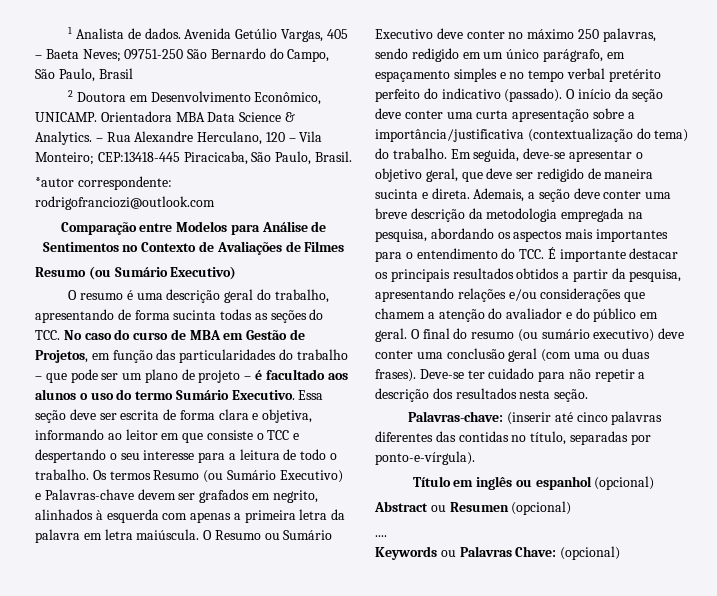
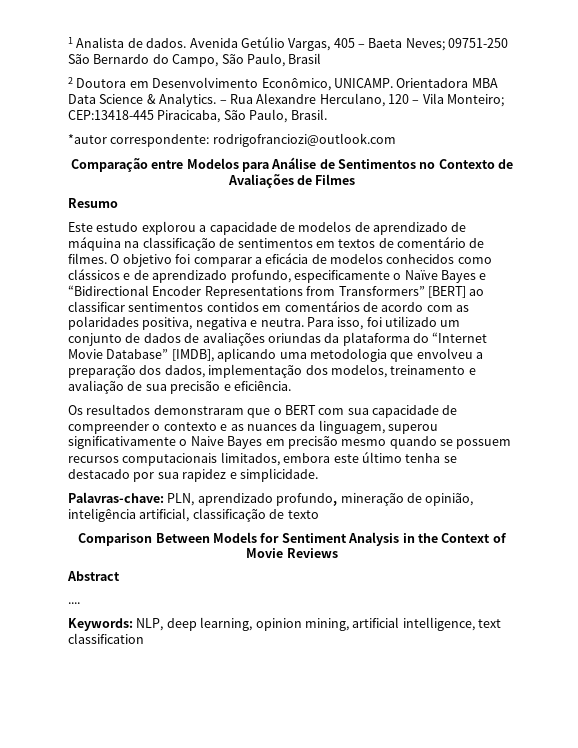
[88,266,237,280] [68,289,329,303] [35,309,324,323] [35,329,306,340] [35,349,348,363] [35,369,348,383] [35,389,324,400] [35,409,313,423] [35,429,300,443] [35,449,338,463] [35,469,343,483] [35,489,318,503] [35,509,346,523] [35,529,333,543] [375,28,656,42] [375,48,625,62] [375,68,661,82] [375,88,664,102] [375,108,635,122] [375,128,689,142] [375,148,643,162] [375,168,654,182] [375,188,672,202] [375,208,643,222] [375,228,668,242] [375,247,679,262] [375,268,682,282] [375,288,646,302] [375,308,659,322] [375,328,685,342] [375,348,651,362] [375,368,646,382] [375,388,589,402] [408,411,663,425] [375,431,651,445] [375,451,475,465] [412,476,655,490] [374,501,572,515] [375,535,387,537] [375,546,621,560] (ou Sumário Executivo) // O resumo é uma descrição geral do trabalho, apresentando de forma sucinta todas as seções do TCC. No caso do curso de MBA em Gestão de Projetos, em função das particularidades do trabalho – que pode ser um plano de projeto – é facultado aos alunos o uso do termo Sumário Executivo. Essa seção deve ser escrita de forma clara e objetiva, informando ao leitor em que consiste o TCC e despertando o seu interesse para a leitura de todo o trabalho. Os termos Resumo (ou Sumário Executivo) e Palavras-chave devem ser grafados em negrito, alinhados à esquerda com apenas a primeira letra da palavra em letra maiúscula. O Resumo ou Sumário Executivo deve conter no máximo 250 palavras, sendo redigido em um único parágrafo, em espaçamento simples e no tempo verbal pretérito perfeito do indicativo (passado). O início da seção deve conter uma curta apresentação sobre a importância/justificativa (contextualização do tema) do trabalho. Em seguida, deve-se apresentar o objetivo geral, que deve ser redigido de maneira sucinta e direta. Ademais, a seção deve conter uma breve descrição da metodologia empregada na pesquisa, abordando os aspectos mais importantes para o entendimento do TCC. É importante destacar os principais resultados obtidos a partir da pesquisa, apresentando relações e/ou considerações que chamem a atenção do avaliador e do público em geral. O final do resumo (ou sumário executivo) deve conter uma conclusão geral (com uma ou duas frases). Deve-se ter cuidado para não repetir a descrição dos resultados nesta seção. // Palavras-chave: (inserir até cinco palavras diferentes das contidas no título, separadas por ponto-e-vírgula). // Título em inglês ou espanhol (opcional) // Abstract ou Resumen (opcional) // .... // Keywords ou Palavras Chave: (opcional) -> [68,221,467,235] [68,237,485,251] [68,253,492,267] [68,269,487,283] [68,285,485,299] [68,301,469,312] [68,316,461,330] [68,332,488,346] [68,348,483,362] [68,364,476,378] [68,380,291,394] [68,404,458,418] [68,420,438,434] [68,436,512,449] [68,451,457,466] [68,468,318,482] [68,492,474,506] [68,508,319,522] [78,532,507,546] [246,548,338,558] [67,571,120,581] [68,602,80,604] [68,617,501,631] [68,633,144,644] // Este estudo explorou a capacidade de modelos de aprendizado de máquina na classificação de sentimentos em textos de comentário de filmes. O objetivo foi comparar a eficácia de modelos conhecidos como clássicos e de aprendizado profundo, especificamente o Naïve Bayes e “Bidirectional Encoder Representations from Transformers” [BERT] ao classificar sentimentos contidos em comentários de acordo com as polaridades positiva, negativa e neutra. Para isso, foi utilizado um conjunto de dados de avaliações oriundas da plataforma do “Internet Movie Database” [IMDB], aplicando uma metodologia que envolveu a preparação dos dados, implementação dos modelos, treinamento e avaliação de sua precisão e eficiência. // Os resultados demonstraram que o BERT com sua capacidade de compreender o contexto e as nuances da linguagem, superou significativamente o Naive Bayes em precisão mesmo quando se possuem recursos computacionais limitados, embora este último tenha se destacado por sua rapidez e simplicidade. // Palavras-chave: PLN, aprendizado profundo, mineração de opinião, inteligência artificial, classificação de texto // Comparison Between Models for Sentiment Analysis in the Context of Movie Reviews // Abstract // .... // Keywords: NLP, deep learning, opinion mining, artificial intelligence, text classification

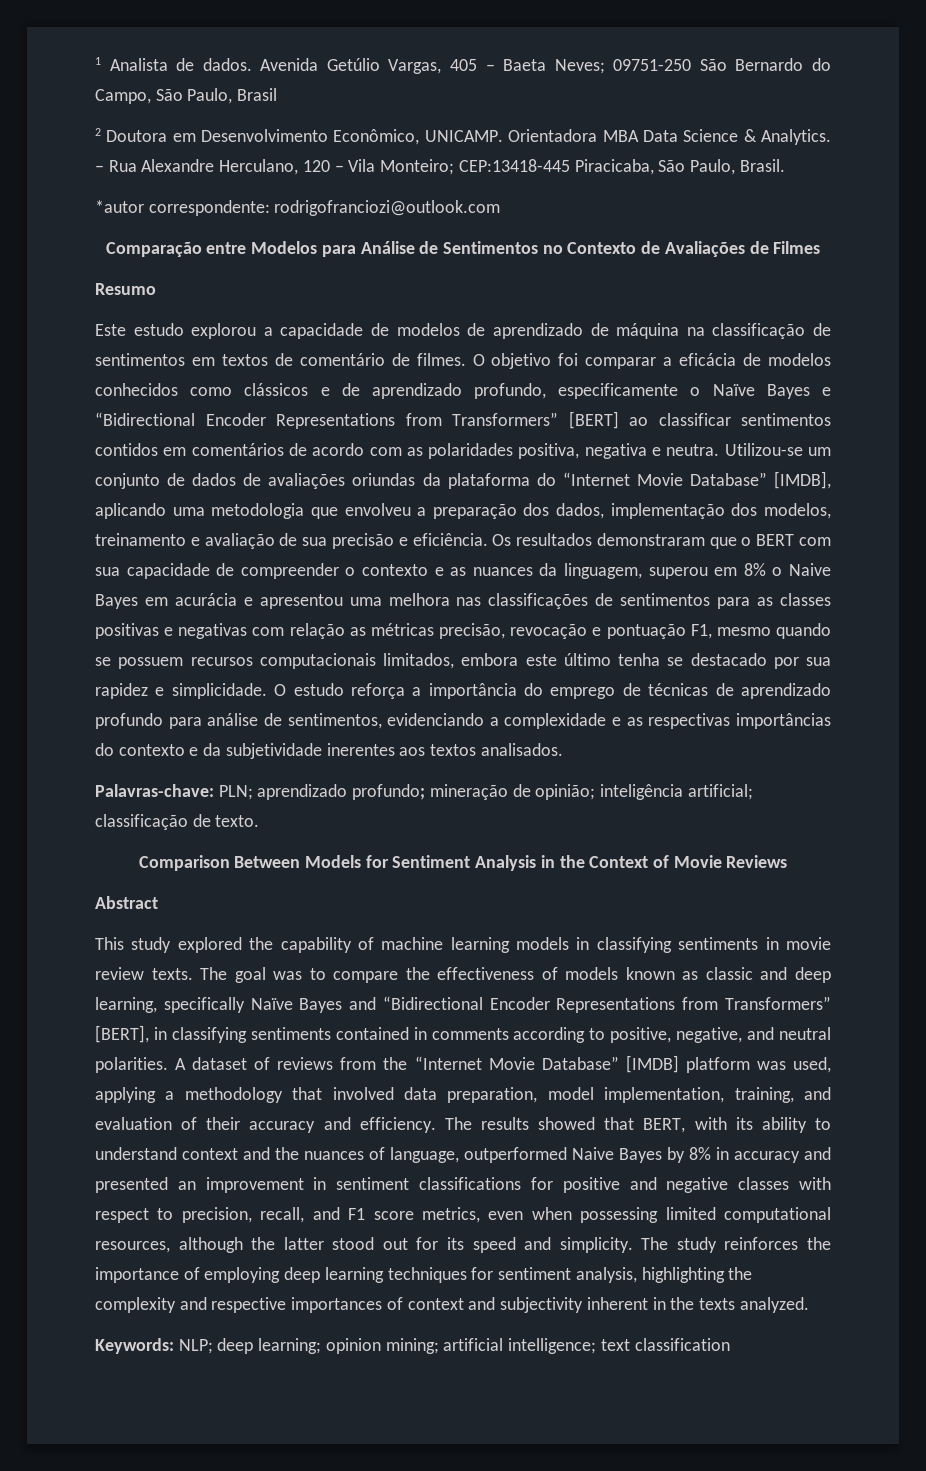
[306,316,437,330] Para isso, foi utilizado -> [724,443,803,456] Utilizou-se
(291, 386) // -> (488, 539) none
[68,436,176,449] significativamente -> [714,563,766,576] em 8%
[287,436,338,449] precisão -> [174,593,831,609] [95,623,712,639] acurácia e apresentou uma melhora nas classificações de sentimentos para as classes positivas e negativas com relação as métricas precisão, revocação e pontuação F1,
[68,492,474,506] [68,508,319,522] // Palavras-chave: PLN, aprendizado profundo, mineração de opinião, inteligência artificial, classificação de texto -> [274,683,831,699] [95,713,831,729] [95,743,563,759] [95,784,753,800] [95,814,260,830] O estudo reforça a importância do emprego de técnicas de aprendizado profundo para análise de sentimentos, evidenciando a complexidade e as respectivas importâncias do contexto e da subjetividade inerentes aos textos analisados. // Palavras-chave: PLN; aprendizado profundo; mineração de opinião; inteligência artificial; classificação de texto.
[68,602,80,604] [68,617,475,631] .... // Keywords: NLP, deep learning, opinion mining, artificial intelligence, -> [95,937,832,953] [95,967,831,983] [95,996,831,1013] [95,1025,831,1043] [95,1055,832,1073] [95,1087,831,1103] [95,1117,831,1133] [95,1147,831,1163] [95,1177,832,1193] [95,1207,831,1223] [95,1237,831,1253] [95,1267,753,1283] [95,1297,809,1313] [95,1338,597,1354] This study explored the capability of machine learning models in classifying sentiments in movie review texts. The goal was to compare the effectiveness of models known as classic and deep learning, specifically Naïve Bayes and “Bidirectional Encoder Representations from Transformers” [BERT], in classifying sentiments contained in comments according to positive, negative, and neutral polarities. A dataset of reviews from the “Internet Movie Database” [IMDB] platform was used, applying a methodology that involved data preparation, model implementation, training, and evaluation of their accuracy and efficiency. The results showed that BERT, with its ability to understand context and the nuances of language, outperformed Naive Bayes by 8% in accuracy and presented an improvement in sentiment classifications for positive and negative classes with respect to precision, recall, and F1 score metrics, even when possessing limited computational resources, although the latter stood out for its speed and simplicity. The study reinforces the importance of employing deep learning techniques for sentiment analysis, highlighting the complexity and respective importances of context and subjectivity inherent in the texts analyzed. // Keywords: NLP; deep learning; opinion mining; artificial intelligence;

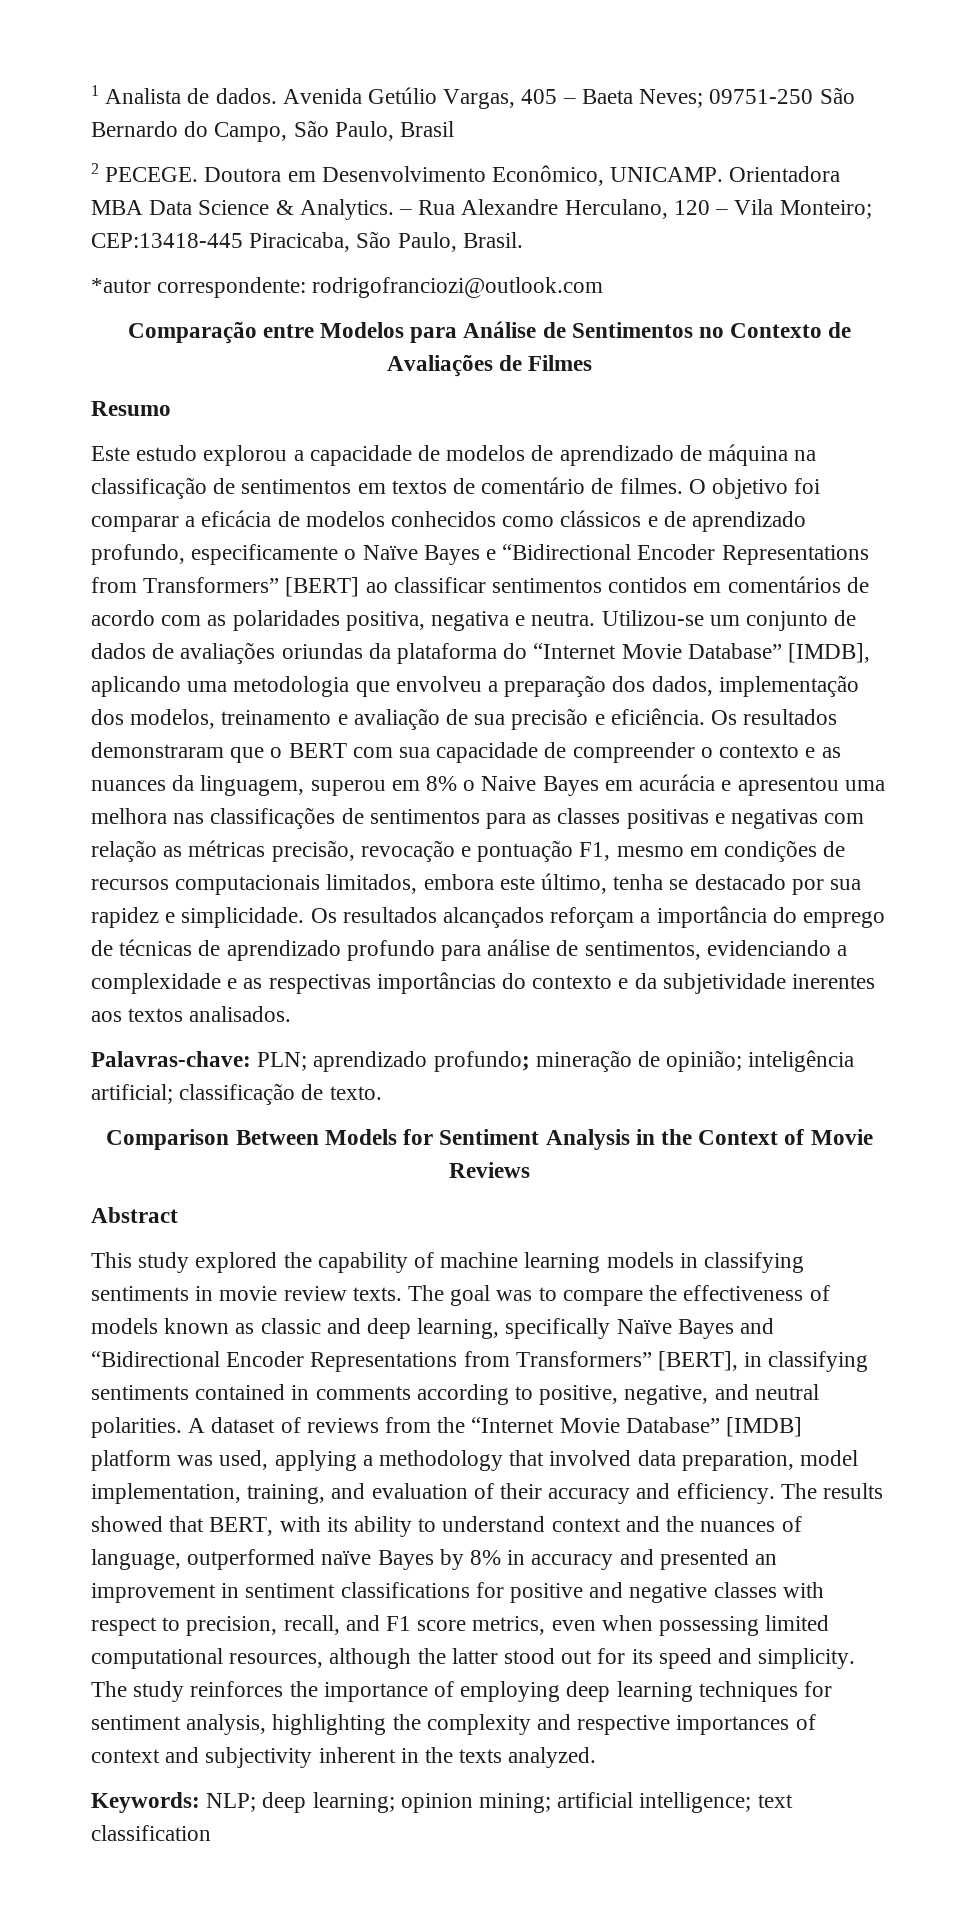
(101, 132) none -> [105,167,199,182] PECEGE.
[776,623,831,639] [95,657,184,669] quando se possuem -> [689,840,846,862] em condições de
[563,653,611,666] último -> [541,873,608,894] último,
[274,683,405,699] O estudo reforça -> [310,907,635,928] Os resultados alcançados reforçam
[572,1147,614,1160] Naive -> [321,1550,372,1565] naïve

